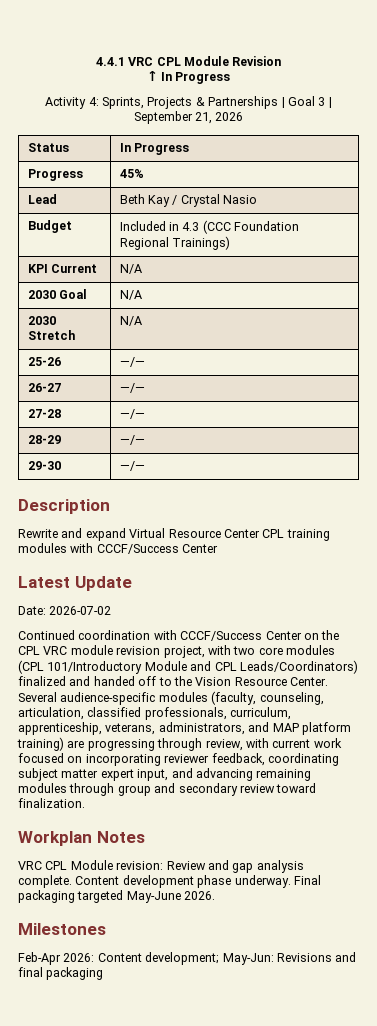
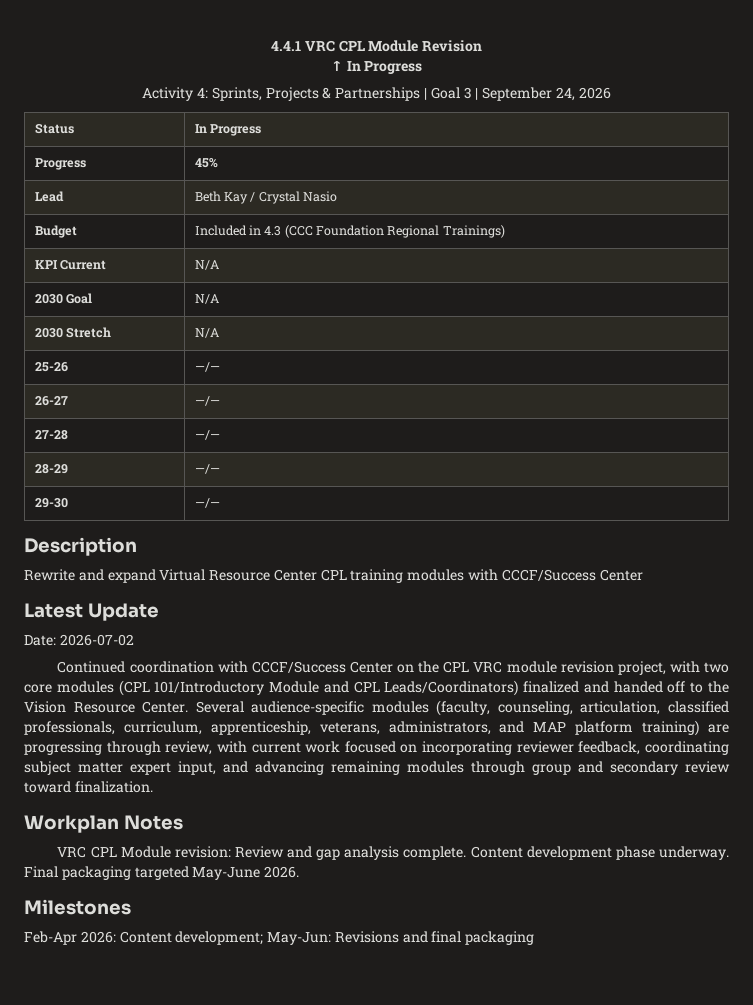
[195,112,212,124] 21, -> [555,87,575,101] 24,

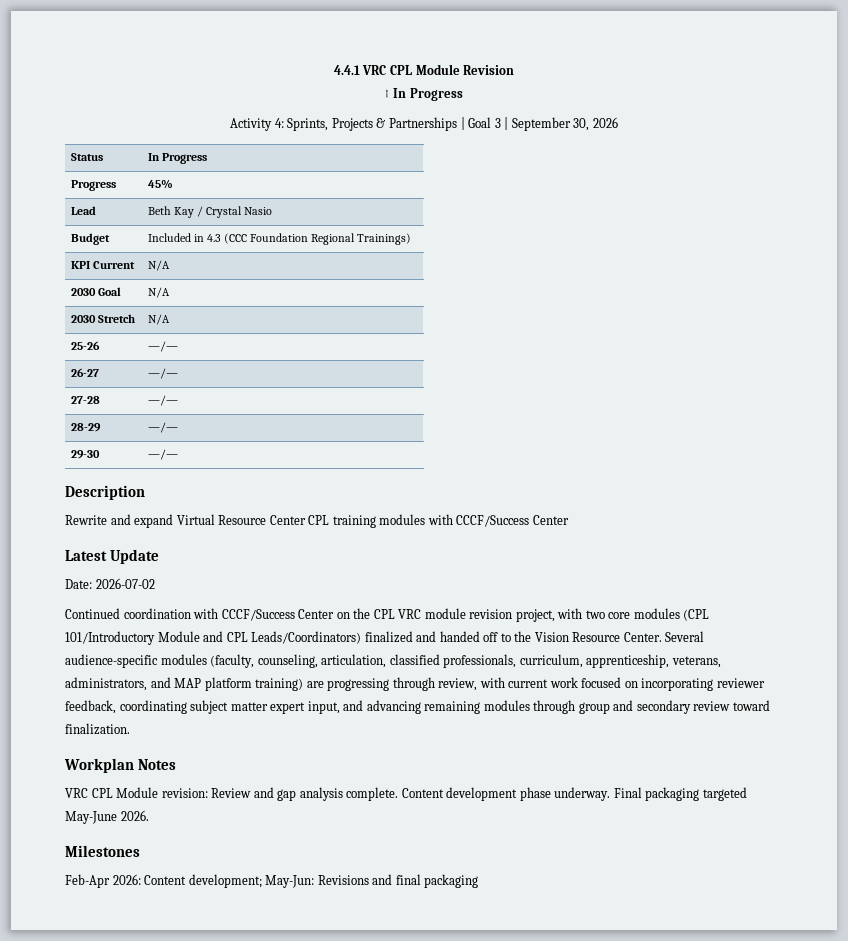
[555,87,575,101] 24, -> [573,118,590,131] 30,

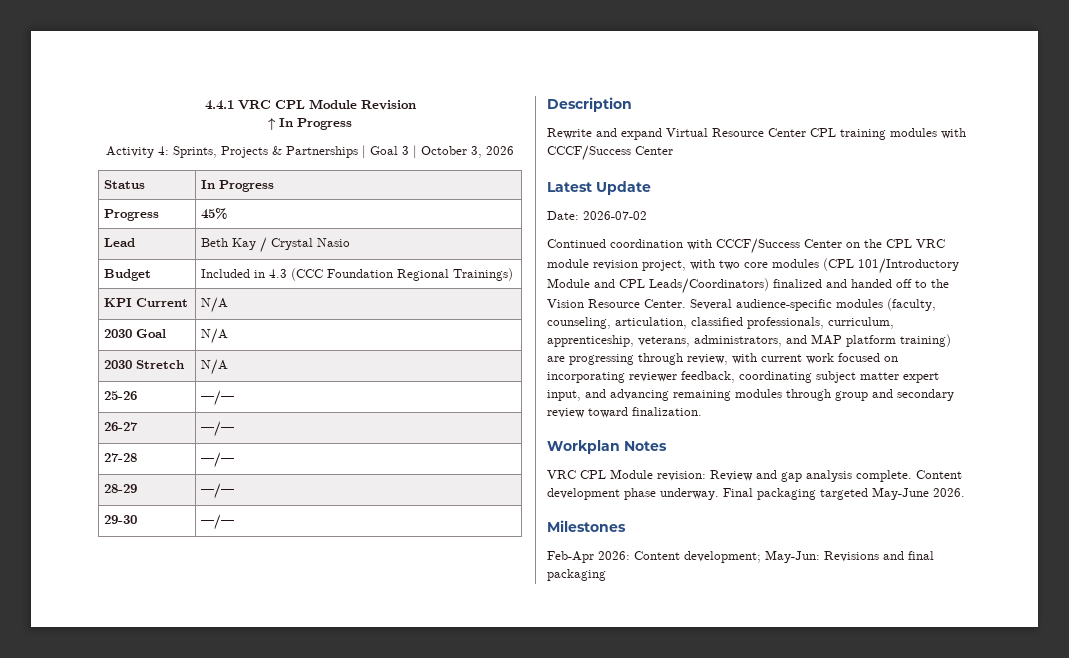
[511,117,590,131] September 30, -> [421,146,482,158] October 3,

